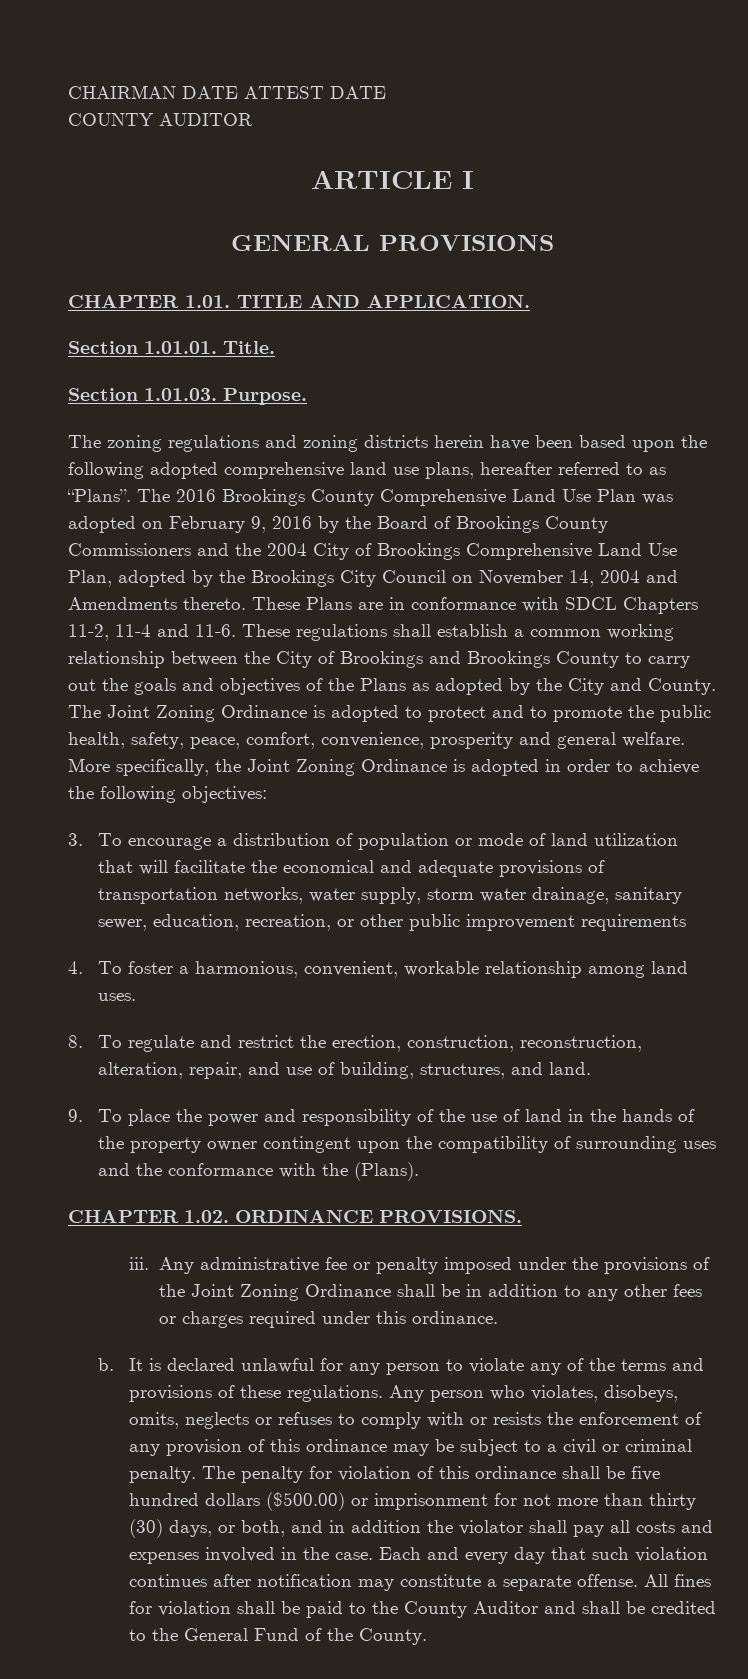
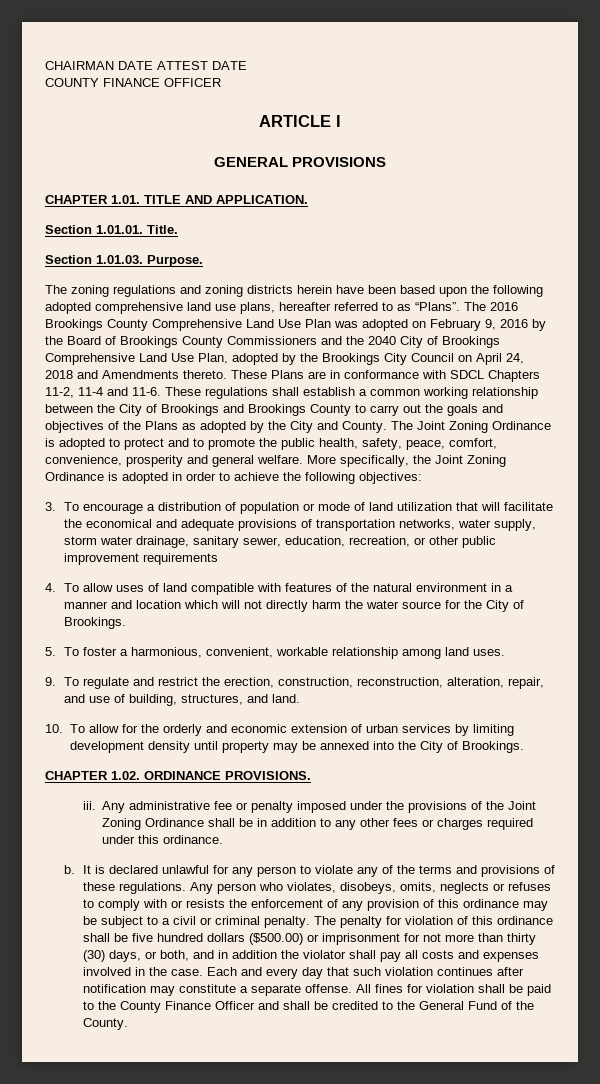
[159,113,252,126] AUDITOR -> [103,78,221,87] FINANCE OFFICER
[267,543,307,556] 2004 -> [368,336,396,345] 2040
[479,570,640,587] November 14, 2004 -> [476,353,524,365] [45,370,73,379] April 24, 2018
(123, 967) none -> [82,583,513,595] [63,600,524,612] [63,617,126,629] [45,647,79,656] allow uses of land compatible with features of the natural environment in a manner and location which will not directly harm the water source for the City of Brookings. // 5. To
[68,1035,83,1048] 8. -> [45,677,56,686] 9.
[68,1109,696,1126] [98,1136,717,1153] [98,1162,420,1181] 9. To place the power and responsibility of the use of land in the hands of the property owner contingent upon the compatibility of surrounding uses and the conformance with the (Plans). -> [45,724,514,736] [69,741,524,753] 10. To allow for the orderly and economic extension of urban services by limiting development density until property may be annexed into the City of Brookings.
[472,1601,538,1614] Auditor -> [164,1001,255,1010] Finance Officer

